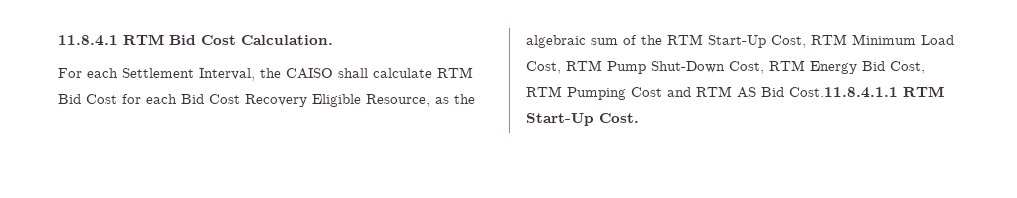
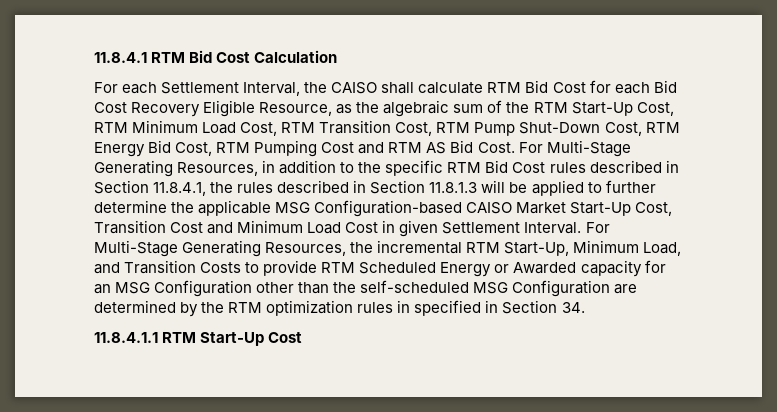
[241,35,333,45] Calculation. -> [254,50,338,63] Calculation
(602, 65) none -> [319,120,471,136] Transition Cost, RTM
[789,86,944,98] [526,113,639,126] Cost.11.8.4.1.1 RTM Start-Up Cost. -> [477,140,631,157] [94,160,679,177] [94,180,656,196] [94,200,673,217] [94,220,610,237] [94,240,682,257] [94,260,666,277] [94,280,638,297] [94,300,585,317] [94,332,303,346] Cost. For Multi-Stage Generating Resources, in addition to the specific RTM Bid Cost rules described in Section 11.8.4.1, the rules described in Section 11.8.1.3 will be applied to further determine the applicable MSG Configuration-based CAISO Market Start-Up Cost, Transition Cost and Minimum Load Cost in given Settlement Interval. For Multi-Stage Generating Resources, the incremental RTM Start-Up, Minimum Load, and Transition Costs to provide RTM Scheduled Energy or Awarded capacity for an MSG Configuration other than the self-scheduled MSG Configuration are determined by the RTM optimization rules in specified in Section 34. // 11.8.4.1.1 RTM Start-Up Cost

